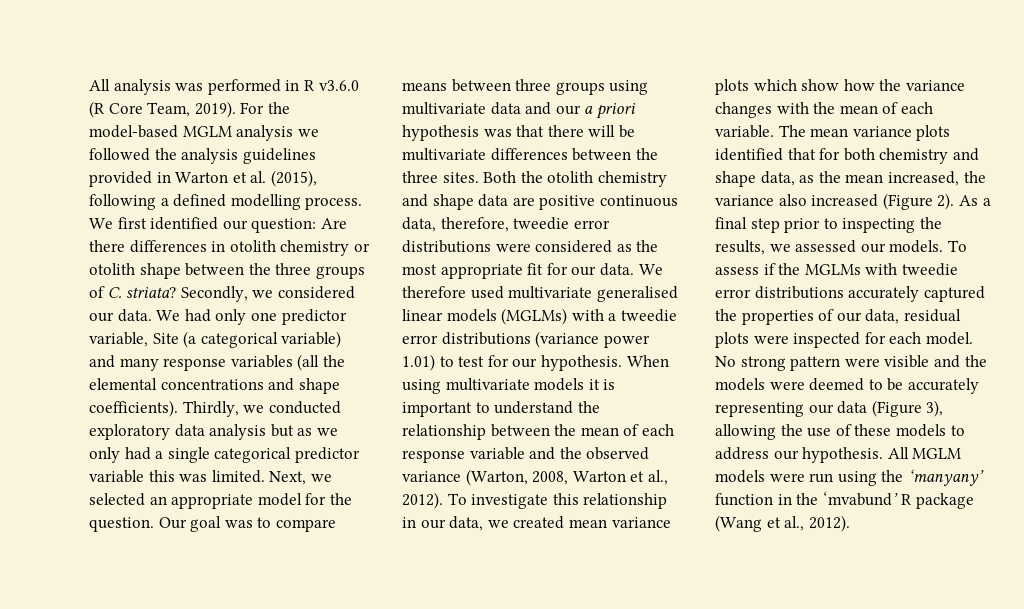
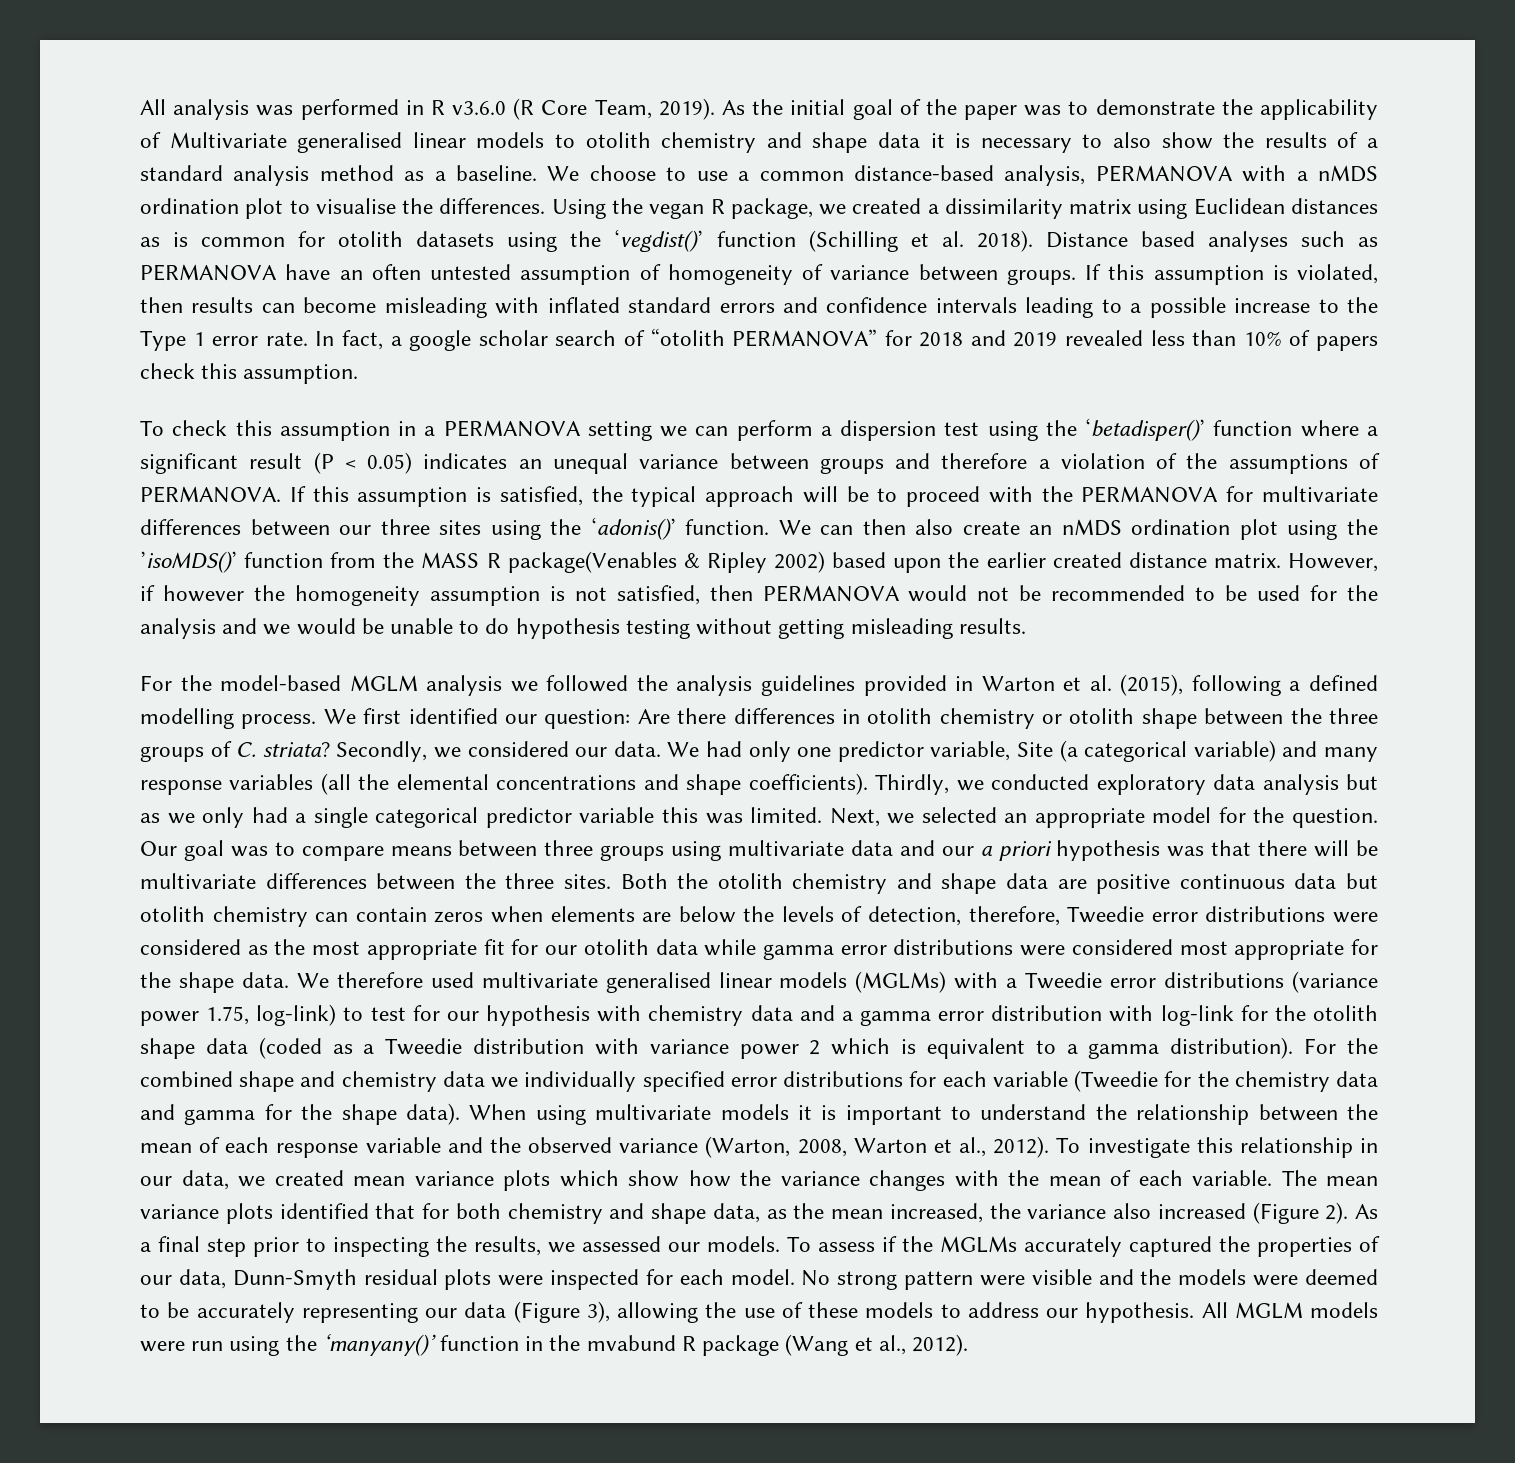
(236, 109) none -> [722,99,1378,120] [140,132,1378,153] [140,165,1378,186] [140,198,1379,219] [140,229,1378,252] [140,264,1378,285] [140,297,1378,318] [140,328,1378,351] [140,363,359,384] [140,418,1379,441] [140,452,1381,474] [140,486,1378,507] [140,517,1378,540] [140,551,1378,573] [140,585,1378,606] [140,618,1026,639] As the initial goal of the paper was to demonstrate the applicability of Multivariate generalised linear models to otolith chemistry and shape data it is necessary to also show the results of a standard analysis method as a baseline. We choose to use a common distance-based analysis, PERMANOVA with a nMDS ordination plot to visualise the differences. Using the vegan R package, we created a dissimilarity matrix using Euclidean distances as is common for otolith datasets using the ‘vegdist()’ function (Schilling et al. 2018). Distance based analyses such as PERMANOVA have an often untested assumption of homogeneity of variance between groups. If this assumption is violated, then results can become misleading with inflated standard errors and confidence intervals leading to a possible increase to the Type 1 error rate. In fact, a google scholar search of “otolith PERMANOVA” for 2018 and 2019 revealed less than 10% of papers check this assumption. // To check this assumption in a PERMANOVA setting we can perform a dispersion test using the ‘betadisper()’ function where a significant result (P < 0.05) indicates an unequal variance between groups and therefore a violation of the assumptions of PERMANOVA. If this assumption is satisfied, the typical approach will be to proceed with the PERMANOVA for multivariate differences between our three sites using the ‘adonis()’ function. We can then also create an nMDS ordination plot using the ’isoMDS()’ function from the MASS R package(Venables & Ripley 2002) based upon the earlier created distance matrix. However, if however the homogeneity assumption is not satisfied, then PERMANOVA would not be recommended to be used for the analysis and we would be unable to do hypothesis testing without getting misleading results. //
[402,217,570,232] data, therefore, tweedie -> [1294,873,1378,889] [140,906,1145,927] data but otolith chemistry can contain zeros when elements are below the levels of detection, therefore, Tweedie
(597, 271) none -> [583,939,1378,960] [140,972,234,993] otolith data while gamma error distributions were considered most appropriate for the shape
[620,309,677,322] tweedie -> [1025,972,1103,989] Tweedie
[402,354,435,371] 1.01) -> [206,1004,337,1026] 1.75, log-link)
[540,355,622,371] hypothesis. -> [486,1005,1378,1026] [140,1037,1379,1059] [140,1070,1378,1092] [140,1103,460,1125] hypothesis with chemistry data and a gamma error distribution with log-link for the otolith shape data (coded as a Tweedie distribution with variance power 2 which is equivalent to a gamma distribution). For the combined shape and chemistry data we individually specified error distributions for each variable (Tweedie for the chemistry data and gamma for the shape data).
[865,263,958,276] [715,286,844,299] with tweedie error distributions -> (1017, 1244) none
(900, 316) none -> [232,1269,357,1290] Dunn-Smyth
[907,469,984,486] ‘manyany’ -> [322,1334,436,1356] ‘manyany()’
[822,491,898,506] ‘mvabund’ -> [586,1335,676,1351] mvabund

